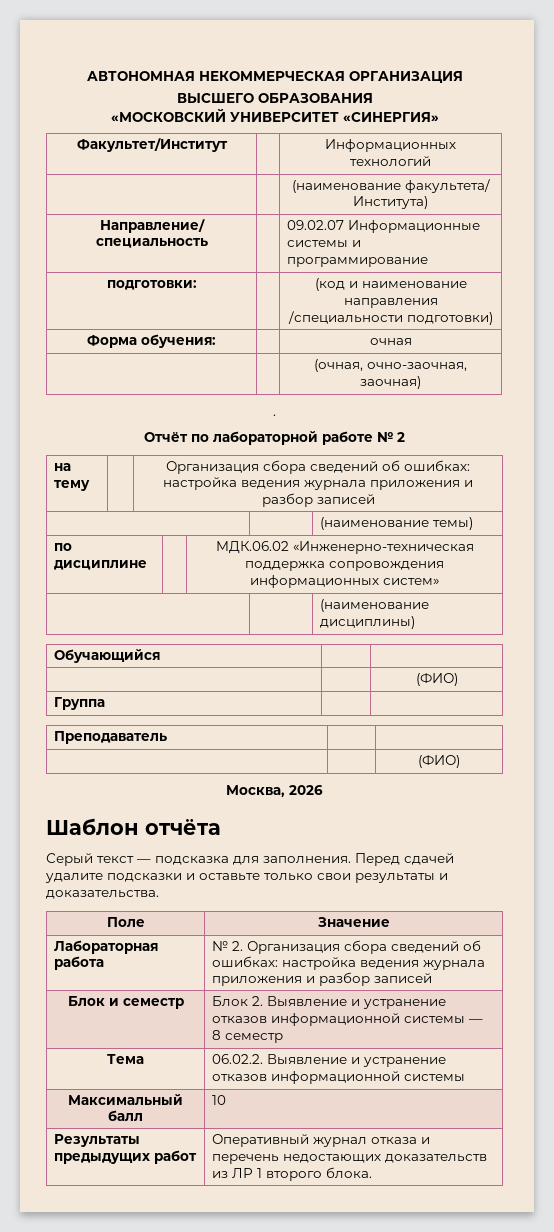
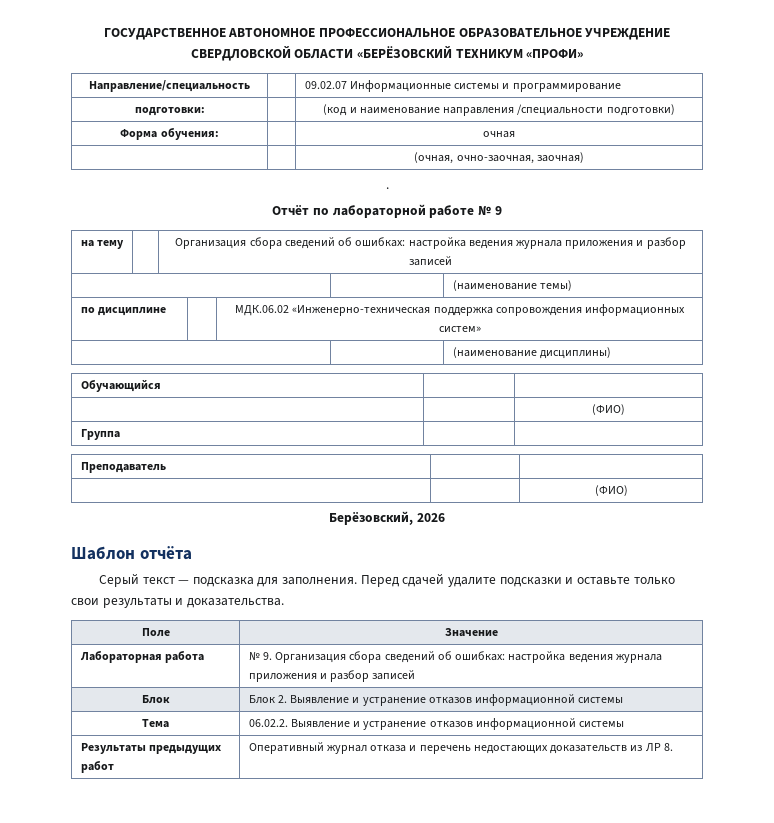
[86,71,463,83] [176,93,373,103] [110,109,439,122] [76,138,228,152] [325,139,456,152] [350,156,431,166] [291,179,490,193] [353,196,428,209] АВТОНОМНАЯ НЕКОММЕРЧЕСКАЯ ОРГАНИЗАЦИЯ // ВЫСШЕГО ОБРАЗОВАНИЯ // «МОСКОВСКИЙ УНИВЕРСИТЕТ «СИНЕРГИЯ» // Факультет/Институт | | Информационных технологий // | | (наименование факультета/ Института) -> [103,28,671,40] [190,46,584,61] ГОСУДАРСТВЕННОЕ АВТОНОМНОЕ ПРОФЕССИОНАЛЬНОЕ ОБРАЗОВАТЕЛЬНОЕ УЧРЕЖДЕНИЕ СВЕРДЛОВСКОЙ ОБЛАСТИ «БЕРЁЗОВСКИЙ ТЕХНИКУМ «ПРОФИ»
[397,432,405,442] 2 -> [494,206,502,215] 9
[226,785,285,797] Москва, -> [329,511,414,525] Берёзовский,
[231,941,243,951] 2. -> [262,652,272,660] 9.
[108,998,184,1009] и семестр -> (170, 699) none
[468,1019,483,1023] [211,1030,283,1043] — 8 семестр -> (624, 700) none
[68,1094,183,1105] [108,1110,143,1121] [211,1095,226,1105] // Максимальный балл | 10 -> (625, 724) none
[256,1167,372,1181] 1 второго блока. -> [663,743,673,751] 8.

